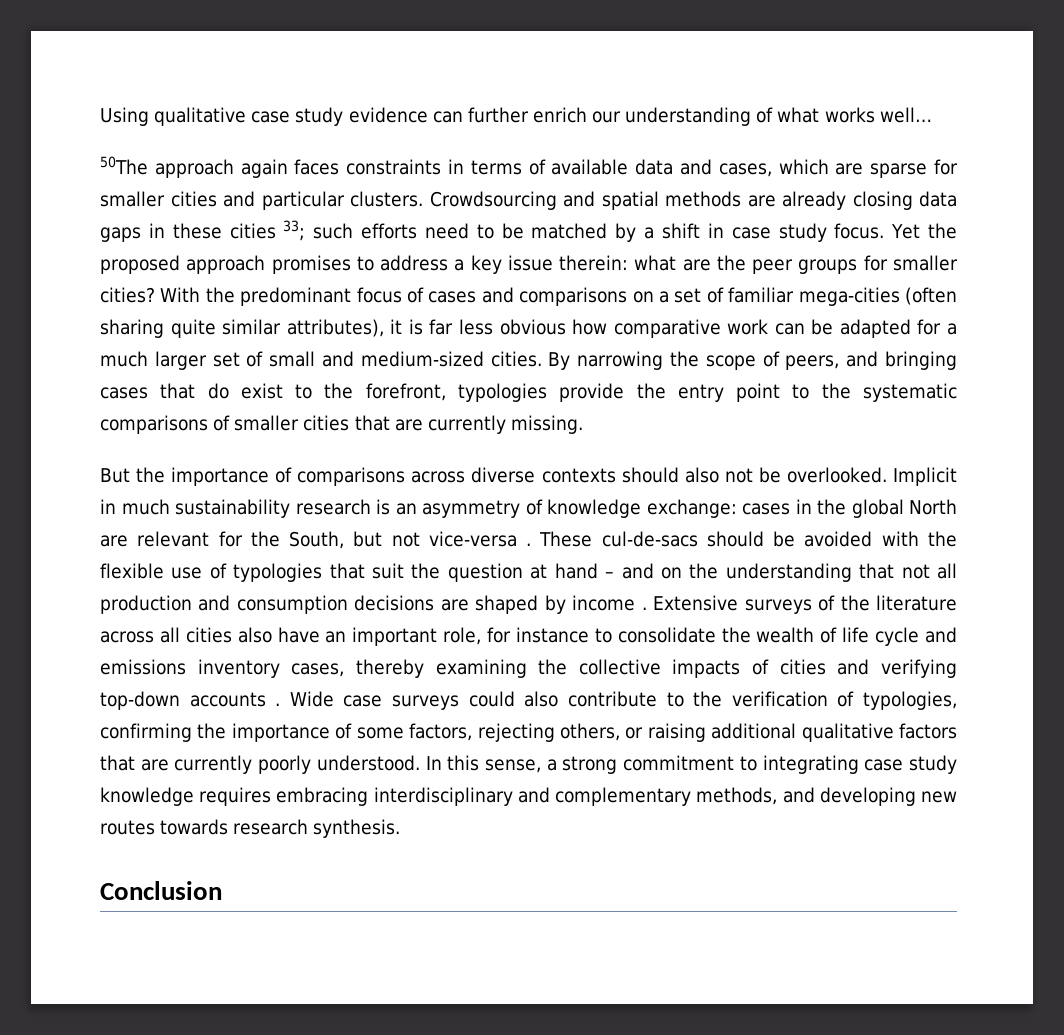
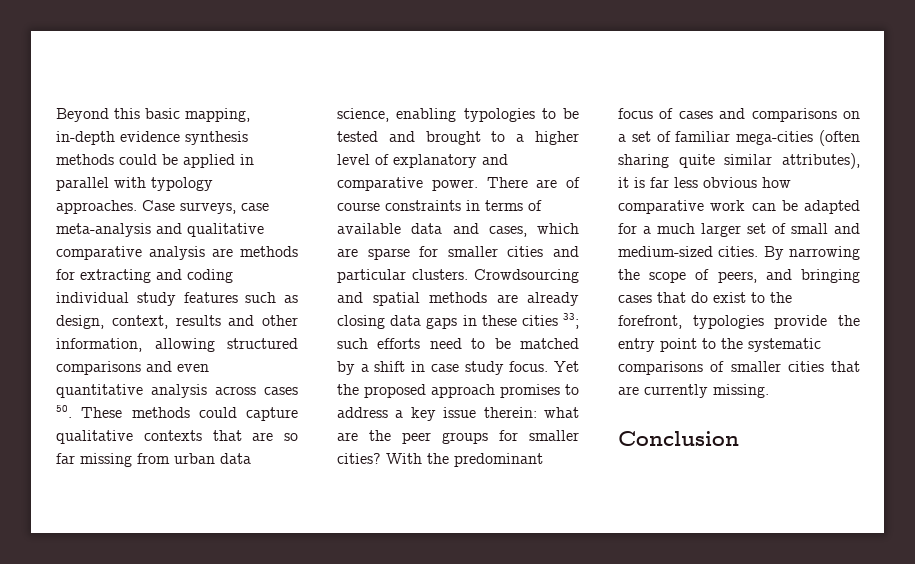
[100,107,932,126] [100,156,340,178] Using qualitative case study evidence can further enrich our understanding of what works well… // 50The approach again faces -> [56,108,250,122] [56,131,248,145] [56,154,254,168] [56,177,213,191] [56,200,269,214] [56,223,264,237] [56,246,298,260] [56,269,233,283] [56,292,298,306] [56,315,298,329] [56,338,298,352] [56,361,209,375] [56,384,298,398] [56,405,298,421] [56,430,298,444] [56,453,251,467] [337,108,579,122] [337,131,579,145] [337,154,508,168] [337,177,580,191] [337,202,380,211] Beyond this basic mapping, in-depth evidence synthesis methods could be applied in parallel with typology approaches. Case surveys, case meta-analysis and qualitative comparative analysis are methods for extracting and coding individual study features such as design, context, results and other information, allowing structured comparisons and even quantitative analysis across cases 50. These methods could capture qualitative contexts that are so far missing from urban data science, enabling typologies to be tested and brought to a higher level of explanatory and comparative power. There are of course
[100,467,957,486] [100,499,957,518] [100,531,957,549] [100,563,957,582] [100,595,957,614] [100,627,957,646] [100,659,957,678] [100,691,958,710] [100,723,957,742] [100,755,957,774] [100,787,957,806] [100,819,401,838] // But the importance of comparisons across diverse contexts should also not be overlooked. Implicit in much sustainability research is an asymmetry of knowledge exchange: cases in the global North are relevant for the South, but not vice-versa . These cul-de-sacs should be avoided with the flexible use of typologies that suit the question at hand – and on the understanding that not all production and consumption decisions are shaped by income . Extensive surveys of the literature across all cities also have an important role, for instance to consolidate the wealth of life cycle and emissions inventory cases, thereby examining the collective impacts of cities and verifying top-down accounts . Wide case surveys could also contribute to the verification of typologies, confirming the importance of some factors, rejecting others, or raising additional qualitative factors that are currently poorly understood. In this sense, a strong commitment to integrating case study knowledge requires embracing interdisciplinary and complementary methods, and developing new routes towards research synthesis. -> (769, 391) none

